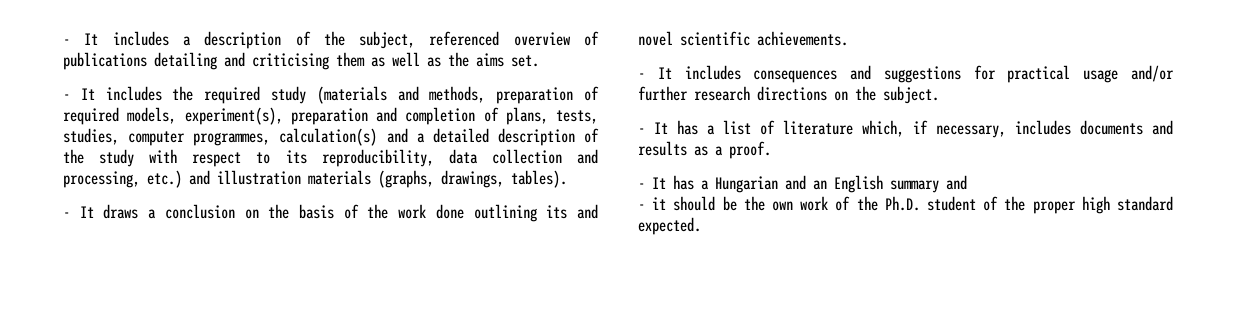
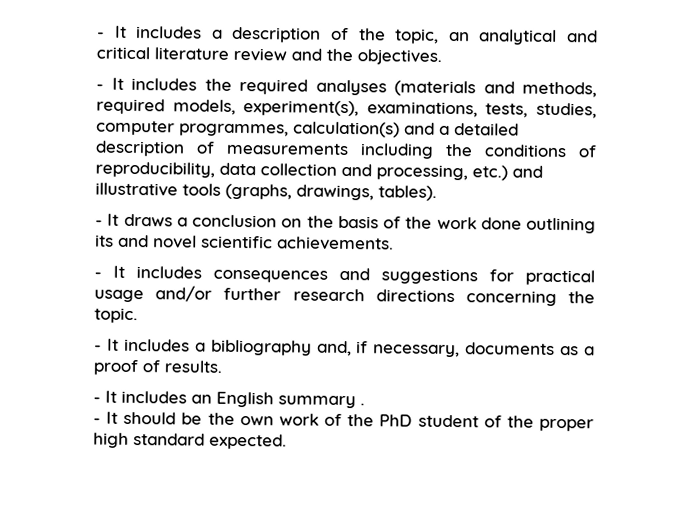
[359,31,599,49] [63,52,539,70] subject, referenced overview of publications detailing and criticising them as well as the aims set. -> [394,28,599,45] [96,46,442,65] topic, an analytical and critical literature review and the objectives.
[271,86,306,104] study -> [315,79,387,96] analyses
[496,86,599,104] preparation of -> (597, 89) none
[290,107,548,125] preparation and completion of plans, -> [366,101,478,118] examinations,
[63,149,307,167] the study with respect to its -> [226,142,597,159] measurements including the conditions of
[217,170,371,185] illustration materials -> [95,182,221,197] illustrative tools
[834,86,939,104] [638,120,1173,138] [638,141,771,159] [638,175,806,193] on the subject. // - It has a list of literature which, if necessary, includes documents and results as a proof. // - It has a Hungarian and -> [465,290,595,306] [94,307,138,324] [94,338,595,358] [93,359,222,376] [93,390,187,404] concerning the topic. // - It includes a bibliography and, if necessary, documents as a proof of results. // - It includes
[946,175,967,190] [638,197,667,210] and // - it -> [360,403,365,406] [93,411,119,424] . // - It
[884,196,920,211] Ph.D. -> [379,414,413,427] PhD

